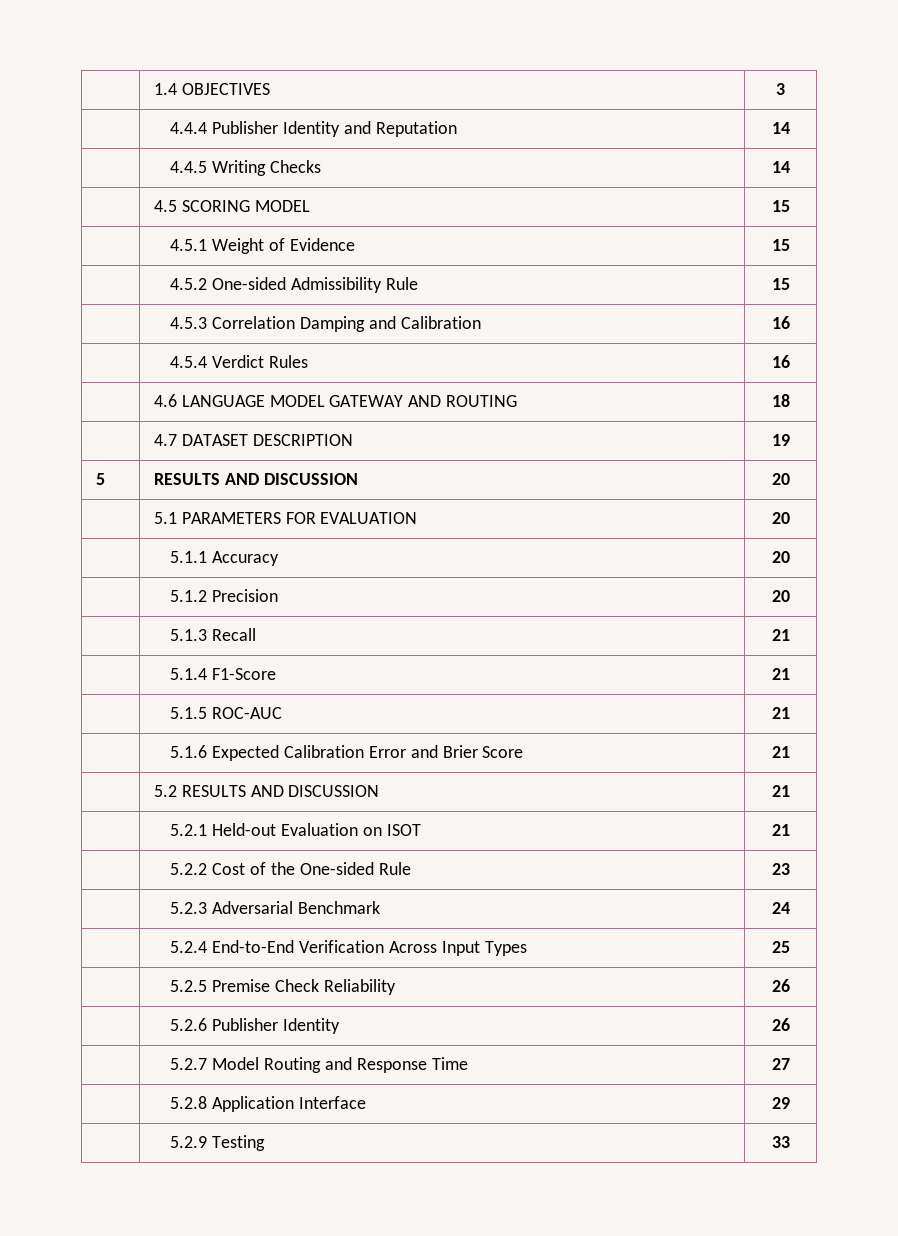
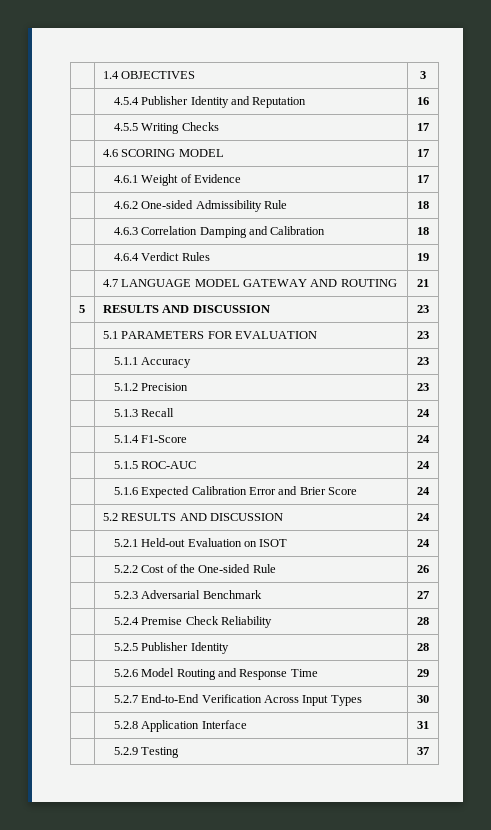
[170,122,208,134] 4.4.4 -> [113,97,139,105] 4.5.4
[771,122,790,134] [170,161,208,173] 14 // | 4.4.5 -> [417,97,429,105] [113,123,138,131] 16 // | 4.5.5
[771,161,790,173] [153,200,177,212] 14 // | 4.5 -> [417,123,429,131] [102,149,118,157] 17 // | 4.6
[771,200,790,212] [170,239,208,251] 15 // | 4.5.1 -> [417,149,429,157] [113,175,138,183] 17 // | 4.6.1
[771,239,790,251] [170,278,208,290] 15 // | 4.5.2 -> [417,175,429,183] [113,201,138,209] 17 // | 4.6.2
[771,278,790,290] [170,317,208,329] 15 // | 4.5.3 -> [417,201,429,209] [113,227,138,235] 18 // | 4.6.3
[771,316,790,329] [170,356,208,368] 16 // | 4.5.4 -> [417,227,429,235] [113,253,139,261] 18 // | 4.6.4
[771,355,790,368] [153,394,177,407] 16 // | 4.6 -> [417,253,429,261] [102,279,118,287] 19 // | 4.7
[771,394,790,407] [153,434,353,446] [771,434,790,446] 18 // | 4.7 DATASET DESCRIPTION | 19 -> [417,279,429,287] 21
[771,473,790,485] 20 -> [417,305,429,313] 23
[771,512,790,524] 20 -> [417,331,429,339] 23
[771,551,790,563] 20 -> [417,357,429,365] 23
[771,590,790,602] 20 -> [417,383,429,391] 23
[771,629,790,641] 21 -> [417,409,430,417] 24
[771,668,790,680] 21 -> [417,435,430,443] 24
[771,707,790,719] 21 -> [417,461,430,469] 24
[771,746,790,758] 21 -> [417,487,430,495] 24
[771,785,790,797] 21 -> [417,513,430,521] 24
[771,824,790,836] 21 -> [417,539,430,547] 24
[771,863,790,875] 23 -> [417,565,429,573] 26
[771,902,790,914] 24 -> [417,591,429,599] 27
(208, 947) none -> [141,616,272,628] [417,617,429,625] [113,642,229,654] [417,643,429,651] [113,668,318,680] [417,669,429,677] [113,695,138,703] Premise Check Reliability | 28 // | 5.2.5 Publisher Identity | 28 // | 5.2.6 Model Routing and Response Time | 29 // | 5.2.7
[771,941,790,953] [170,979,396,995] [771,979,790,992] [170,1018,340,1034] [771,1018,790,1031] [170,1057,468,1073] [771,1058,790,1070] 25 // | 5.2.5 Premise Check Reliability | 26 // | 5.2.6 Publisher Identity | 26 // | 5.2.7 Model Routing and Response Time | 27 -> [417,695,429,703] 30
[771,1097,790,1109] 29 -> [417,721,429,729] 31
[771,1136,790,1148] 33 -> [417,747,429,755] 37

